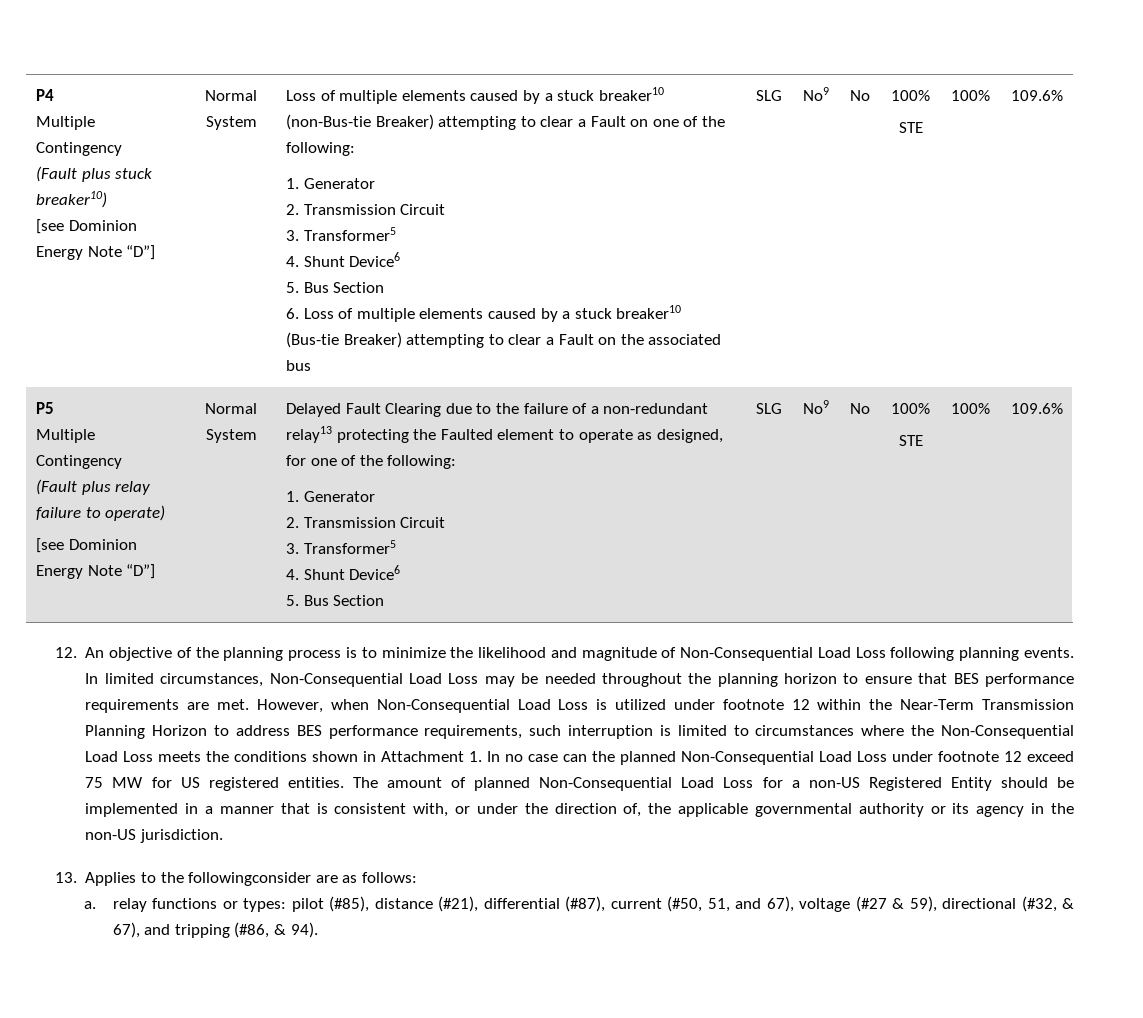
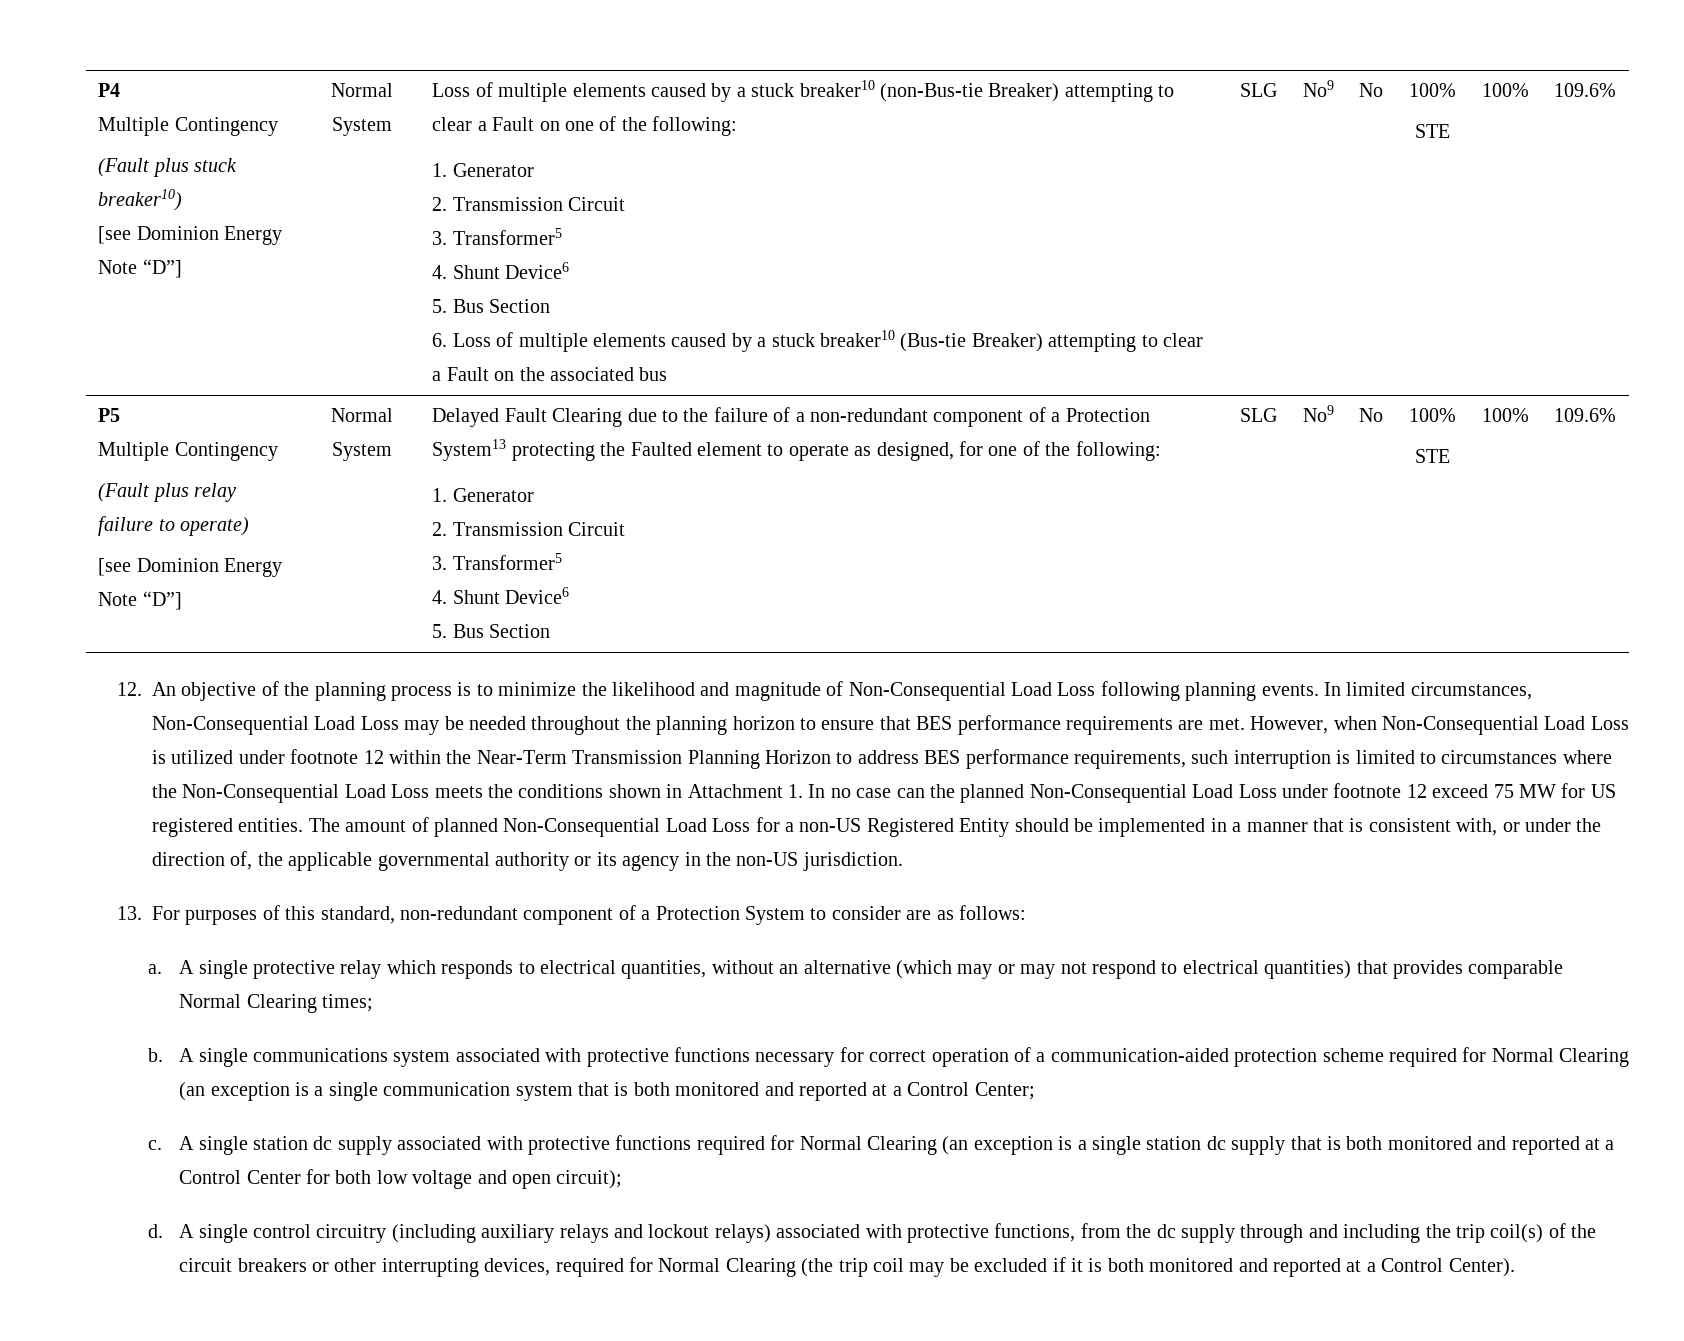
[285,426,332,443] relay13 -> [933,407,1150,427] [432,439,507,461] component of a Protection System13
[85,872,417,886] [83,896,1074,912] [112,922,318,938] Applies to the followingconsider are as follows: // a. relay functions or types: pilot (#85), distance (#21), differential (#87), current (#50, 51, and 67), voltage (#27 & 59), directional (#32, & 67), and tripping (#86, & 94). -> [152,905,1027,925] [148,960,1564,979] [179,994,374,1013] [148,1047,1630,1067] [179,1082,1035,1101] [148,1135,1615,1155] [179,1169,623,1189] [148,1223,1597,1243] [179,1257,1515,1277] For purposes of this standard, non-redundant component of a Protection System to consider are as follows: // a. A single protective relay which responds to electrical quantities, without an alternative (which may or may not respond to electrical quantities) that provides comparable Normal Clearing times; // b. A single communications system associated with protective functions necessary for correct operation of a communication-aided protection scheme required for Normal Clearing (an exception is a single communication system that is both monitored and reported at a Control Center; // c. A single station dc supply associated with protective functions required for Normal Clearing (an exception is a single station dc supply that is both monitored and reported at a Control Center for both low voltage and open circuit); // d. A single control circuitry (including auxiliary relays and lockout relays) associated with protective functions, from the dc supply through and including the trip coil(s) of the circuit breakers or other interrupting devices, required for Normal Clearing (the trip coil may be excluded if it is both monitored and reported at a Control Center).

